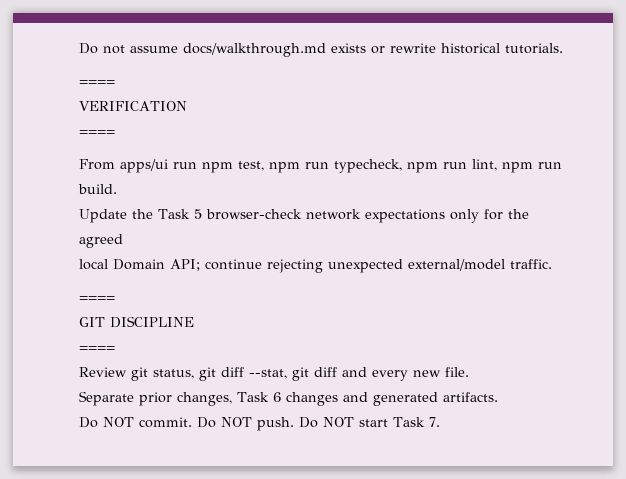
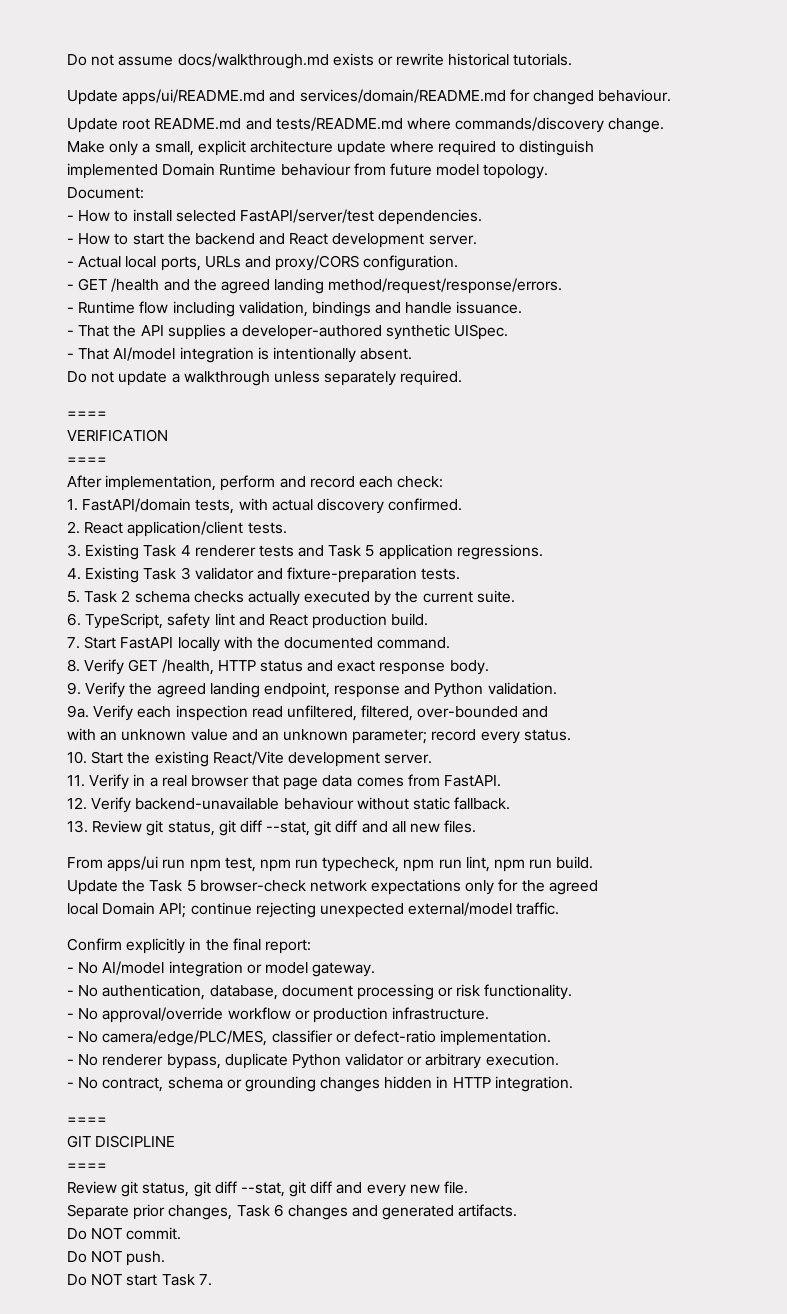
[79,80,115,86] [79,101,187,111] [79,130,115,136] ==== // VERIFICATION // ==== -> [67,89,672,105] [67,117,665,133] [67,140,594,156] [67,163,549,179] [67,187,144,199] [67,209,483,225] [67,233,477,248] [67,255,459,271] [67,278,563,294] [67,301,523,317] [67,324,509,340] [67,347,413,363] [67,370,463,386] [67,411,107,418] [67,429,168,442] [67,457,107,464] [67,475,444,491] [67,498,463,514] [67,521,287,537] [67,544,543,560] [67,567,461,583] [67,590,515,606] [67,613,429,629] [67,636,451,652] [67,659,489,675] [67,682,557,698] [67,705,549,721] [67,728,571,744] [67,751,433,767] [67,774,502,790] [67,797,511,813] [67,820,477,836] Update apps/ui/README.md and services/domain/README.md for changed behaviour. // Update root README.md and tests/README.md where commands/discovery change. // Make only a small, explicit architecture update where required to distinguish // implemented Domain Runtime behaviour from future model topology. // Document: // - How to install selected FastAPI/server/test dependencies. // - How to start the backend and React development server. // - Actual local ports, URLs and proxy/CORS configuration. // - GET /health and the agreed landing method/request/response/errors. // - Runtime flow including validation, bindings and handle issuance. // - That the API supplies a developer-authored synthetic UISpec. // - That AI/model integration is intentionally absent. // Do not update a walkthrough unless separately required. // ==== // VERIFICATION // ==== // After implementation, perform and record each check: // 1. FastAPI/domain tests, with actual discovery confirmed. // 2. React application/client tests. // 3. Existing Task 4 renderer tests and Task 5 application regressions. // 4. Existing Task 3 validator and fixture-preparation tests. // 5. Task 2 schema checks actually executed by the current suite. // 6. TypeScript, safety lint and React production build. // 7. Start FastAPI locally with the documented command. // 8. Verify GET /health, HTTP status and exact response body. // 9. Verify the agreed landing endpoint, response and Python validation. // 9a. Verify each inspection read unfiltered, filtered, over-bounded and // with an unknown value and an unknown parameter; record every status. // 10. Start the existing React/Vite development server. // 11. Verify in a real browser that page data comes from FastAPI. // 12. Verify backend-unavailable behaviour without static fallback. // 13. Review git status, git diff --stat, git diff and all new files.
(552, 264) none -> [67,938,311,954] [67,961,376,977] [67,984,573,1000] [67,1007,490,1023] [67,1030,552,1046] [67,1053,559,1069] [67,1076,573,1092] // Confirm explicitly in the final report: // - No AI/model integration or model gateway. // - No authentication, database, document processing or risk functionality. // - No approval/override workflow or production infrastructure. // - No camera/edge/PLC/MES, classifier or defect-ratio implementation. // - No renderer bypass, duplicate Python validator or arbitrary execution. // - No contract, schema or grounding changes hidden in HTTP integration.
(192, 422) none -> (182, 1233) //
(294, 424) none -> (166, 1258) //

